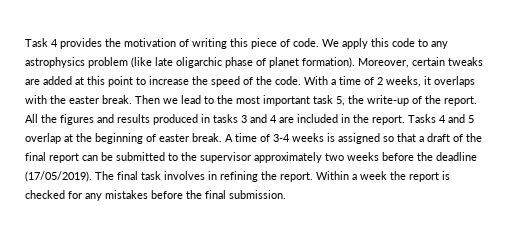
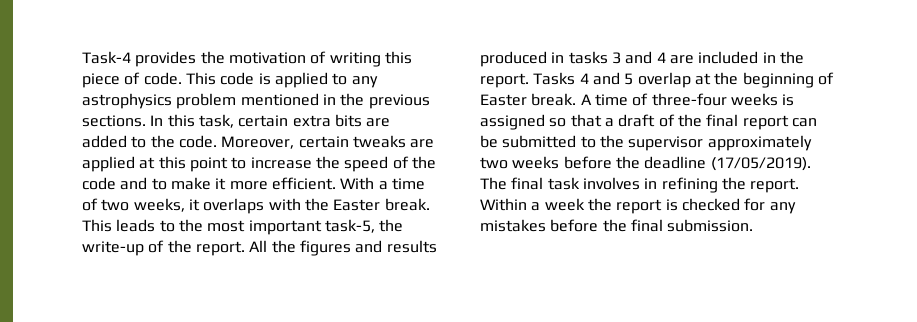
[25,38,58,47] Task 4 -> [82,51,131,64] Task-4
[322,38,448,49] [25,57,355,68] We apply this code to any astrophysics problem (like late oligarchic phase of planet formation). -> [185,72,378,88] [82,93,430,109] [82,114,391,128] [82,135,217,148] This code is applied to any astrophysics problem mentioned in the previous sections. In this task, certain extra bits are added to the code.
[43,76,72,85] added -> [82,156,135,172] applied
[275,76,301,85] code. -> [82,177,336,190] code and to make it more efficient.
[377,77,383,85] 2 -> [101,199,130,211] two
[69,95,201,104] easter break. Then we lead -> [333,198,430,211] [82,219,156,232] Easter break. This leads
[313,95,345,106] task 5, -> [324,219,375,233] task-5,
[159,134,189,142] easter -> [480,94,527,106] Easter
[273,134,290,142] 3-4 -> [651,93,727,106] three-four

